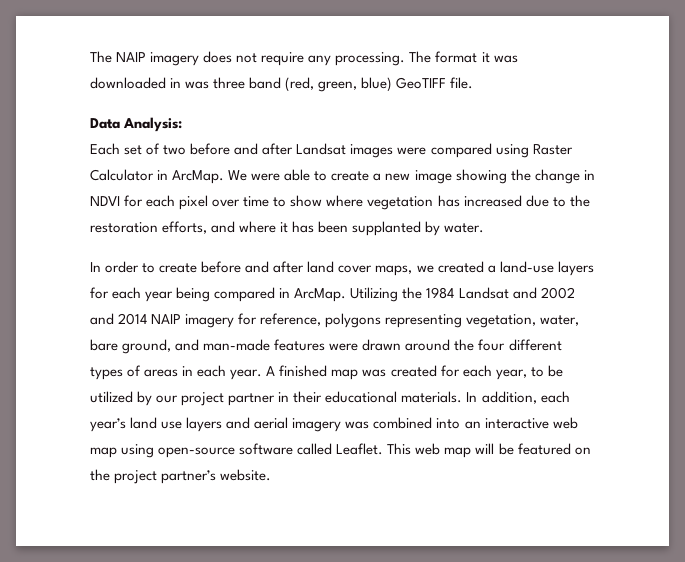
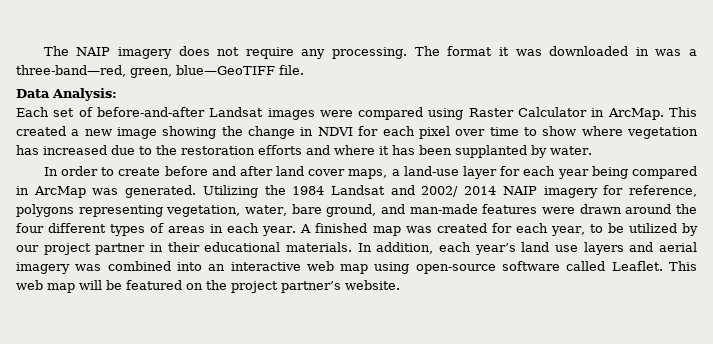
[213,77,447,92] three band (red, green, blue) GeoTIFF -> [688,49,697,56] [16,65,275,78] a three-band—red, green, blue—GeoTIFF
[163,143,294,155] two before and after -> [96,107,205,117] before-and-after
[228,169,370,181] We were able to create -> [668,107,697,117] [16,126,66,136] This created
[162,221,208,234] efforts, -> [258,145,302,155] efforts
[416,261,484,273] we created -> (388, 174) none
[557,261,594,276] layers -> [463,166,498,179] layer
[294,288,347,302] ArcMap. -> [33,185,197,198] ArcMap was generated.
[540,287,575,299] [90,313,114,325] 2002 and -> [421,186,459,197] 2002/

